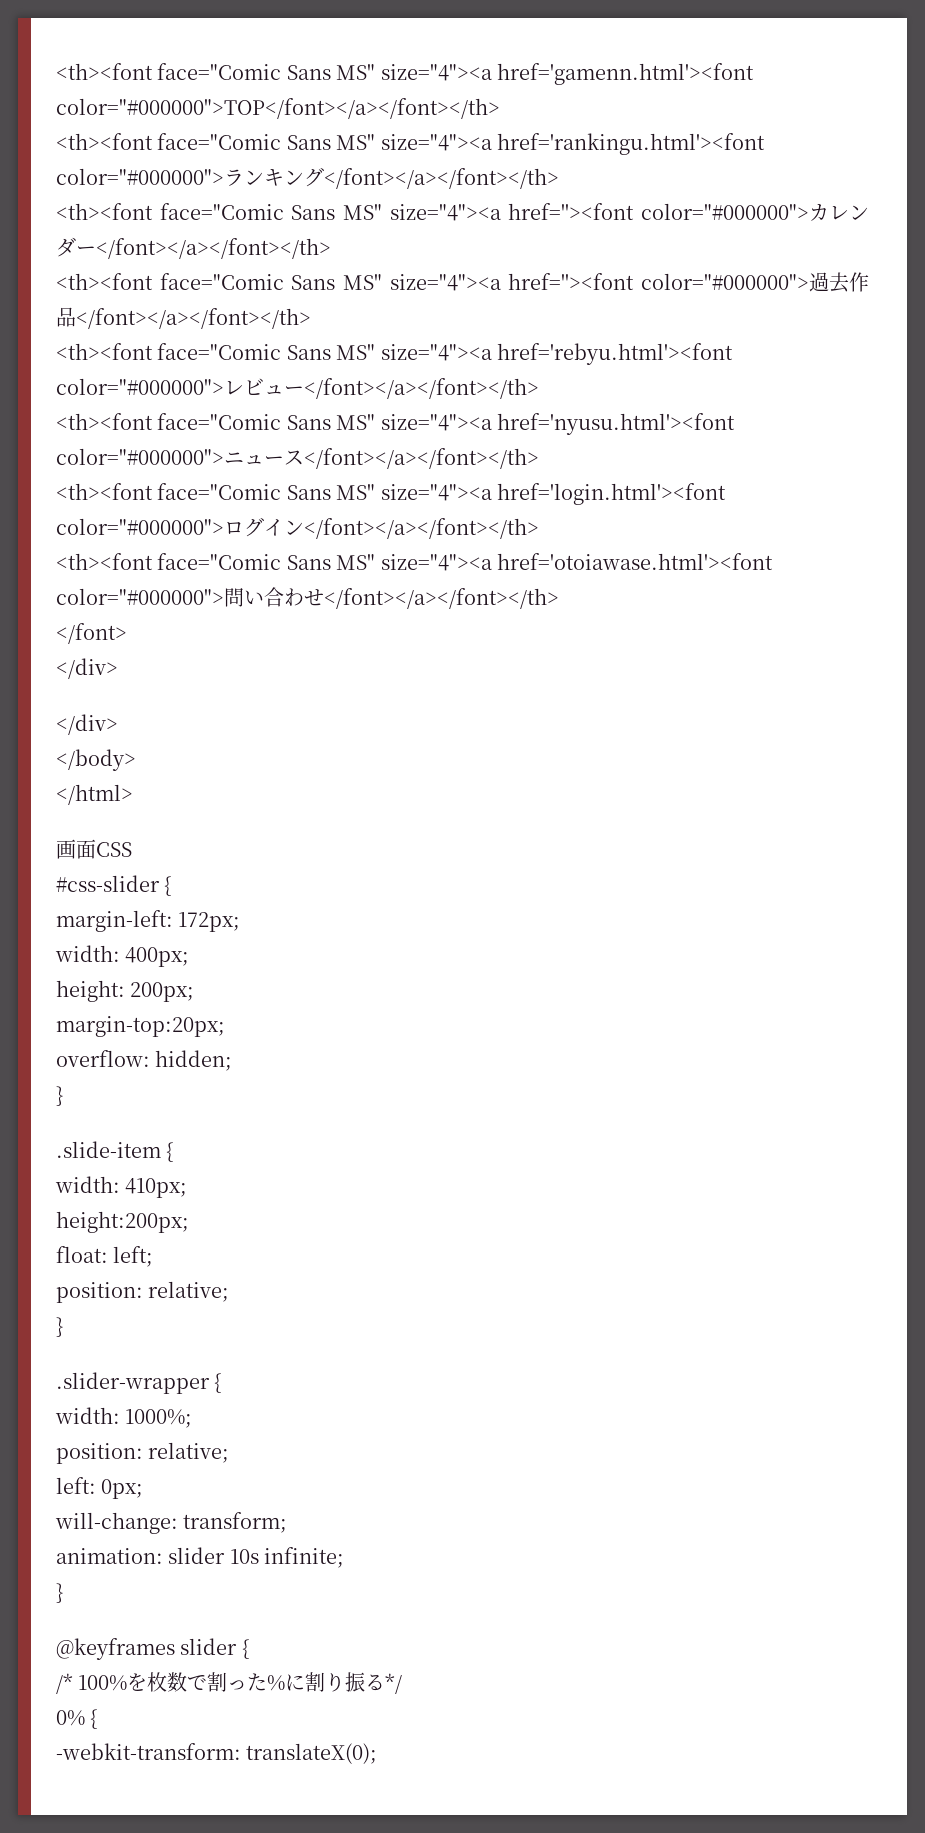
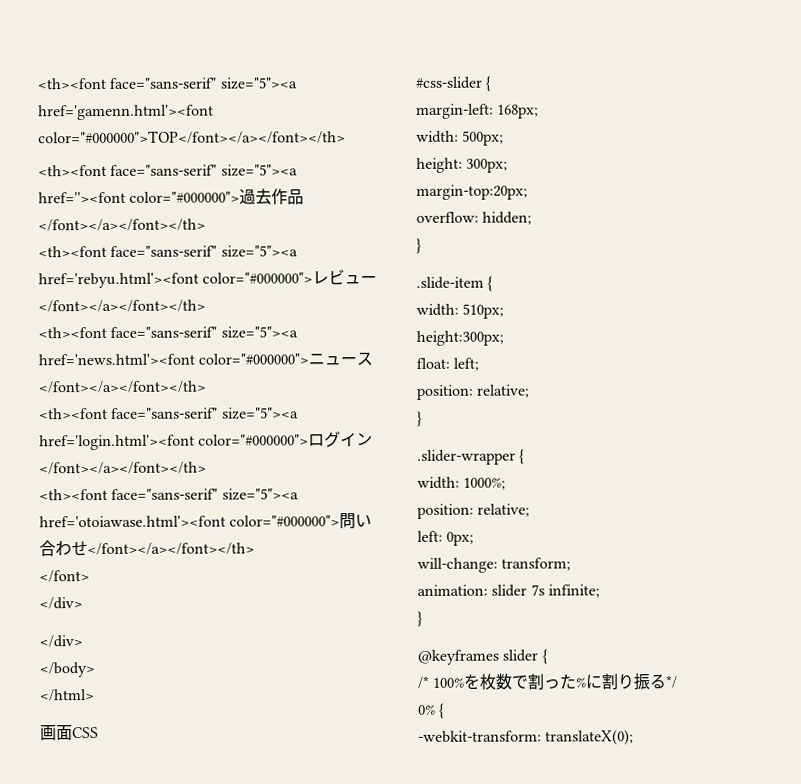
[56,63,492,81] <th><font face="Comic Sans MS" size="4"><a -> [37,77,297,90] <th><font face="sans-serif" size="5"><a
[157,133,765,155] [56,167,559,189] [56,203,870,221] [56,237,331,259] [56,273,501,291] face="Comic Sans MS" size="4"><a href='rankingu.html'><font color="#000000">ランキング</font></a></font></th> // <th><font face="Comic Sans MS" size="4"><a href=''><font color="#000000">カレンダー</font></a></font></th> // <th><font face="Comic Sans MS" size="4"><a -> [110,164,298,177] face="sans-serif" size="5"><a
[157,343,492,361] face="Comic Sans MS" size="4"><a -> [110,245,298,258] face="sans-serif" size="5"><a
[157,413,735,435] face="Comic Sans MS" size="4"><a href='nyusu.html'><font -> [110,326,298,339] [38,353,195,366] face="sans-serif" size="5"><a href='news.html'><font
[157,483,492,501] face="Comic Sans MS" size="4"><a -> [111,407,299,420] face="sans-serif" size="5"><a
[157,553,492,571] face="Comic Sans MS" size="4"><a -> [111,488,299,501] face="sans-serif" size="5"><a
[178,912,241,932] [55,945,190,967] 172px; // width: 400px; -> [497,104,540,119] [416,130,505,146] 168px; // width: 500px;
[130,982,195,1002] 200px; -> [466,158,509,173] 300px;
[125,1178,188,1198] [56,1211,189,1233] 410px; // height:200px; -> [462,303,505,319] [416,330,504,346] 510px; // height:300px;
[229,1549,259,1564] 10s -> [530,584,545,596] 7s

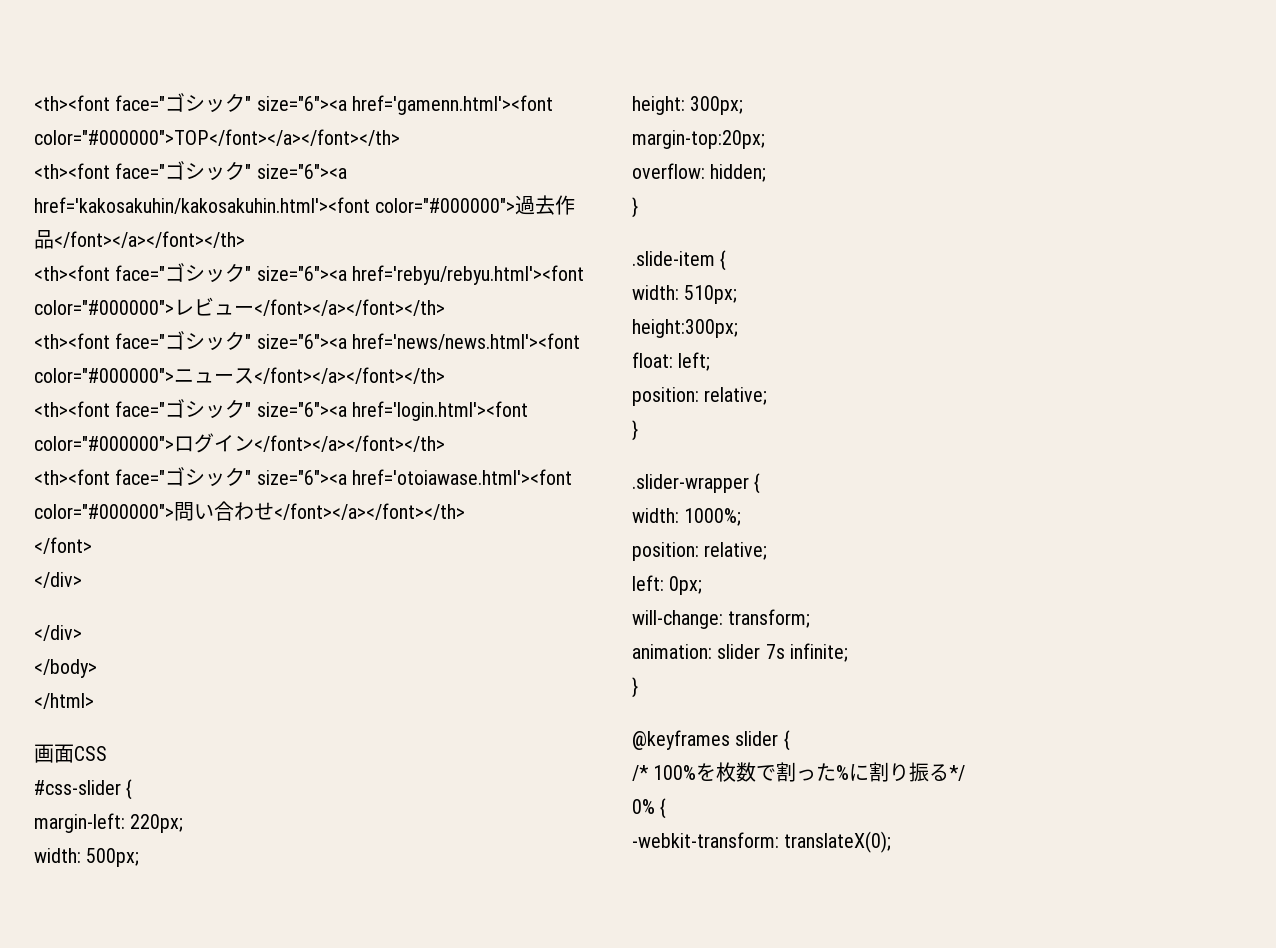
[37,77,297,90] [38,104,214,121] [38,130,346,145] [38,164,298,177] [38,191,126,204] <th><font face="sans-serif" size="5"><a href='gamenn.html'><font color="#000000">TOP</font></a></font></th> // <th><font face="sans-serif" size="5"><a href=''><font -> [34,93,554,115] [34,129,400,146] [34,161,347,181] [34,197,370,214] <th><font face="ゴシック" size="6"><a href='gamenn.html'><font color="#000000">TOP</font></a></font></th> // <th><font face="ゴシック" size="6"><a href='kakosakuhin/kakosakuhin.html'><font
[110,245,298,258] [38,272,199,289] face="sans-serif" size="5"><a href='rebyu.html'><font -> [115,263,585,285] face="ゴシック" size="6"><a href='rebyu/rebyu.html'><font
[110,326,298,339] [38,353,195,366] face="sans-serif" size="5"><a href='news.html'><font -> [115,331,581,351] face="ゴシック" size="6"><a href='news/news.html'><font
[111,407,299,420] face="sans-serif" size="5"><a -> [115,399,347,419] face="ゴシック" size="6"><a
[111,488,299,501] face="sans-serif" size="5"><a -> [115,467,347,487] face="ゴシック" size="6"><a
[497,104,540,119] 168px; -> [130,814,184,833] 220px;

